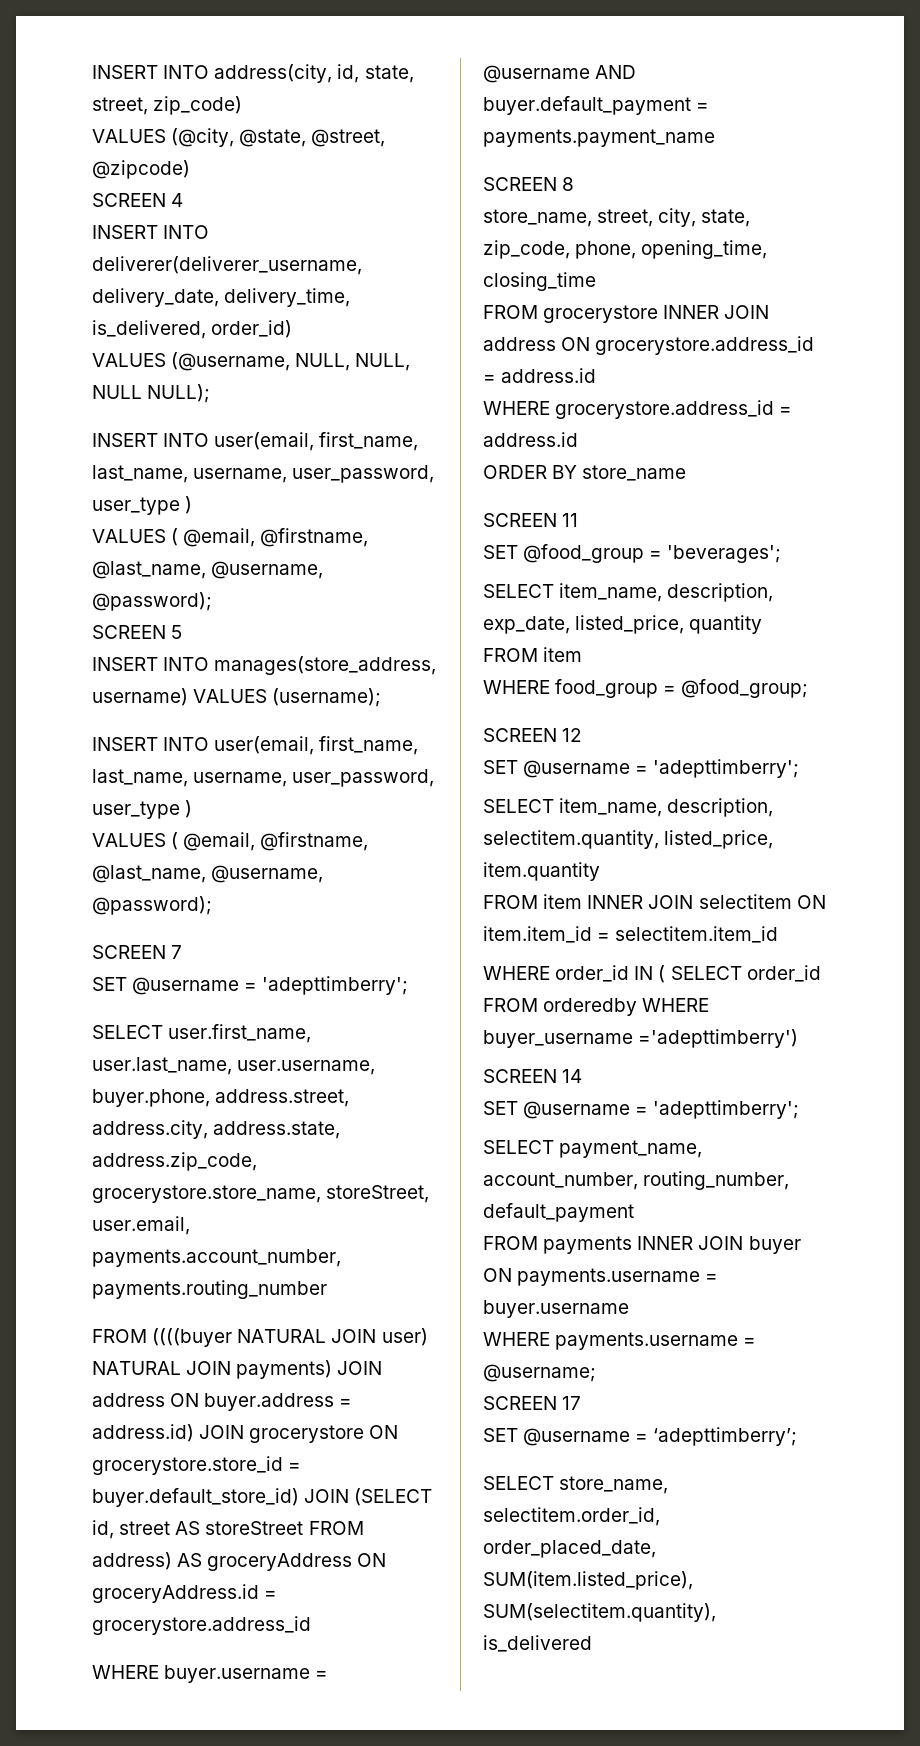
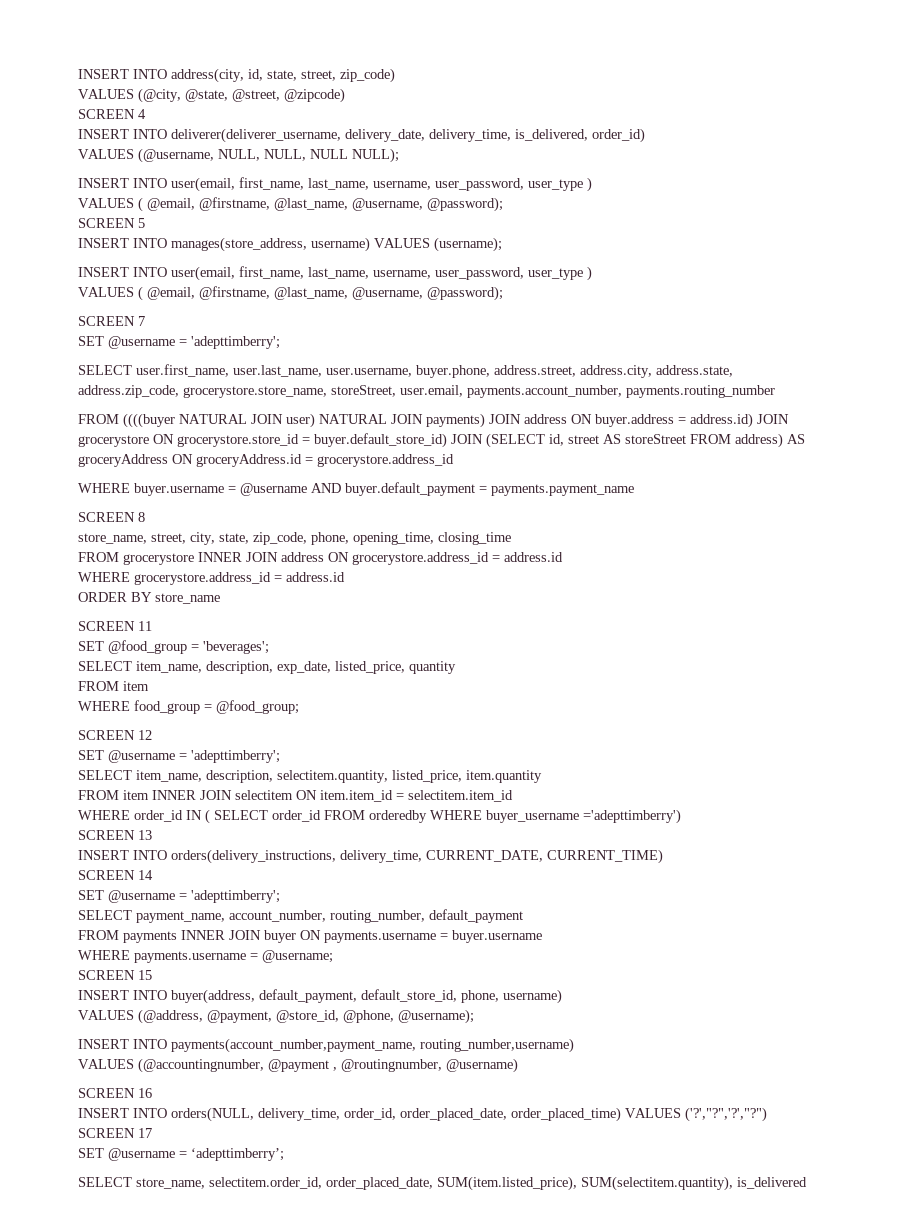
(799, 1038) none -> [78,830,152,840] [78,849,663,864] // SCREEN 13 // INSERT INTO orders(delivery_instructions, delivery_time, CURRENT_DATE, CURRENT_TIME)
(596, 1373) none -> [78,970,152,980] [78,989,562,1004] [78,1009,474,1024] [78,1038,574,1053] [78,1058,518,1073] [78,1088,152,1098] [78,1107,767,1122] // SCREEN 15 // INSERT INTO buyer(address, default_payment, default_store_id, phone, username) // VALUES (@address, @payment, @store_id, @phone, @username); // INSERT INTO payments(account_number,payment_name, routing_number,username) // VALUES (@accountingnumber, @payment , @routingnumber, @username) // SCREEN 16 // INSERT INTO orders(NULL, delivery_time, order_id, order_placed_date, order_placed_time) VALUES ('?',"?",'?',"?")

